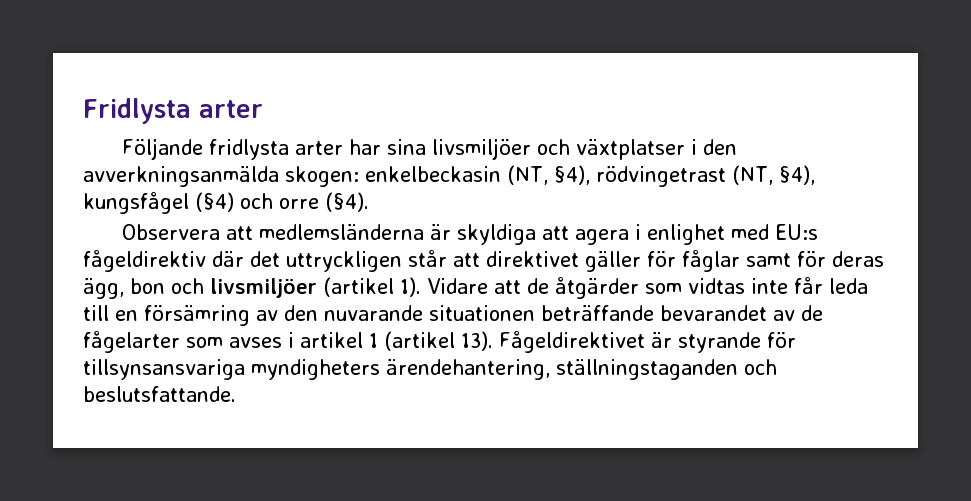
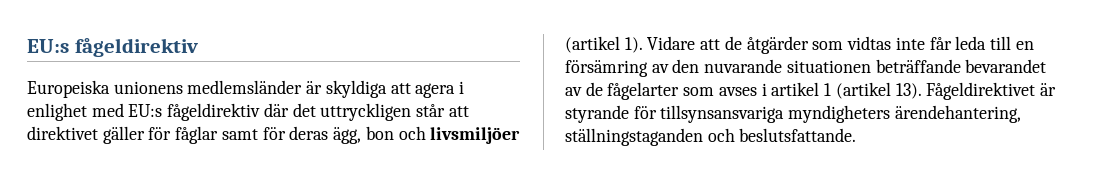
[83,98,263,124] [122,138,738,160] [83,165,815,187] [83,192,369,214] [122,224,425,240] Fridlysta arter // Följande fridlysta arter har sina livsmiljöer och växtplatser i den avverkningsanmälda skogen: enkelbeckasin (NT, §4), rödvingetrast (NT, §4), kungsfågel (§4) och orre (§4). // Observera att medlemsländerna -> [27,38,198,57] [27,80,303,98] EU:s fågeldirektiv // Europeiska unionens medlemsländer

